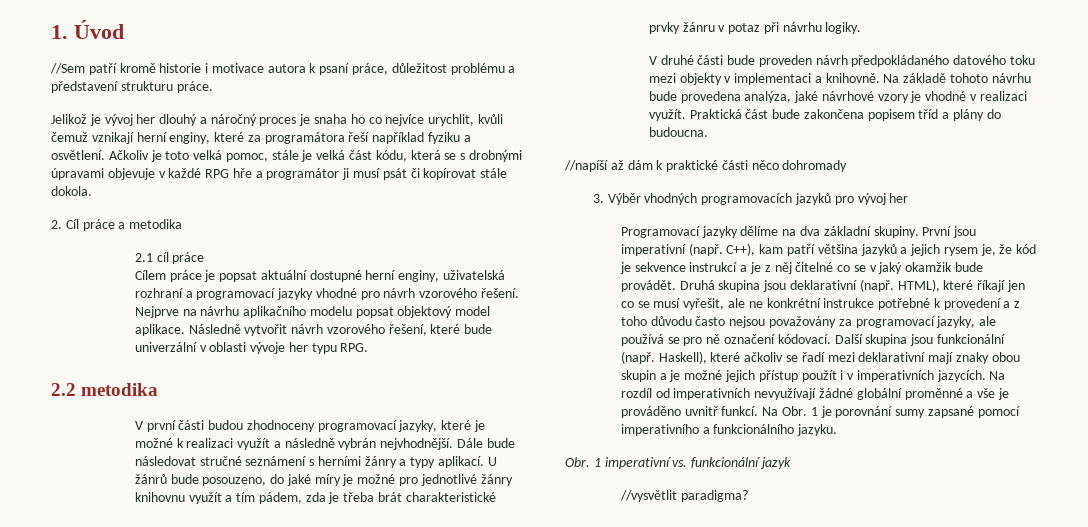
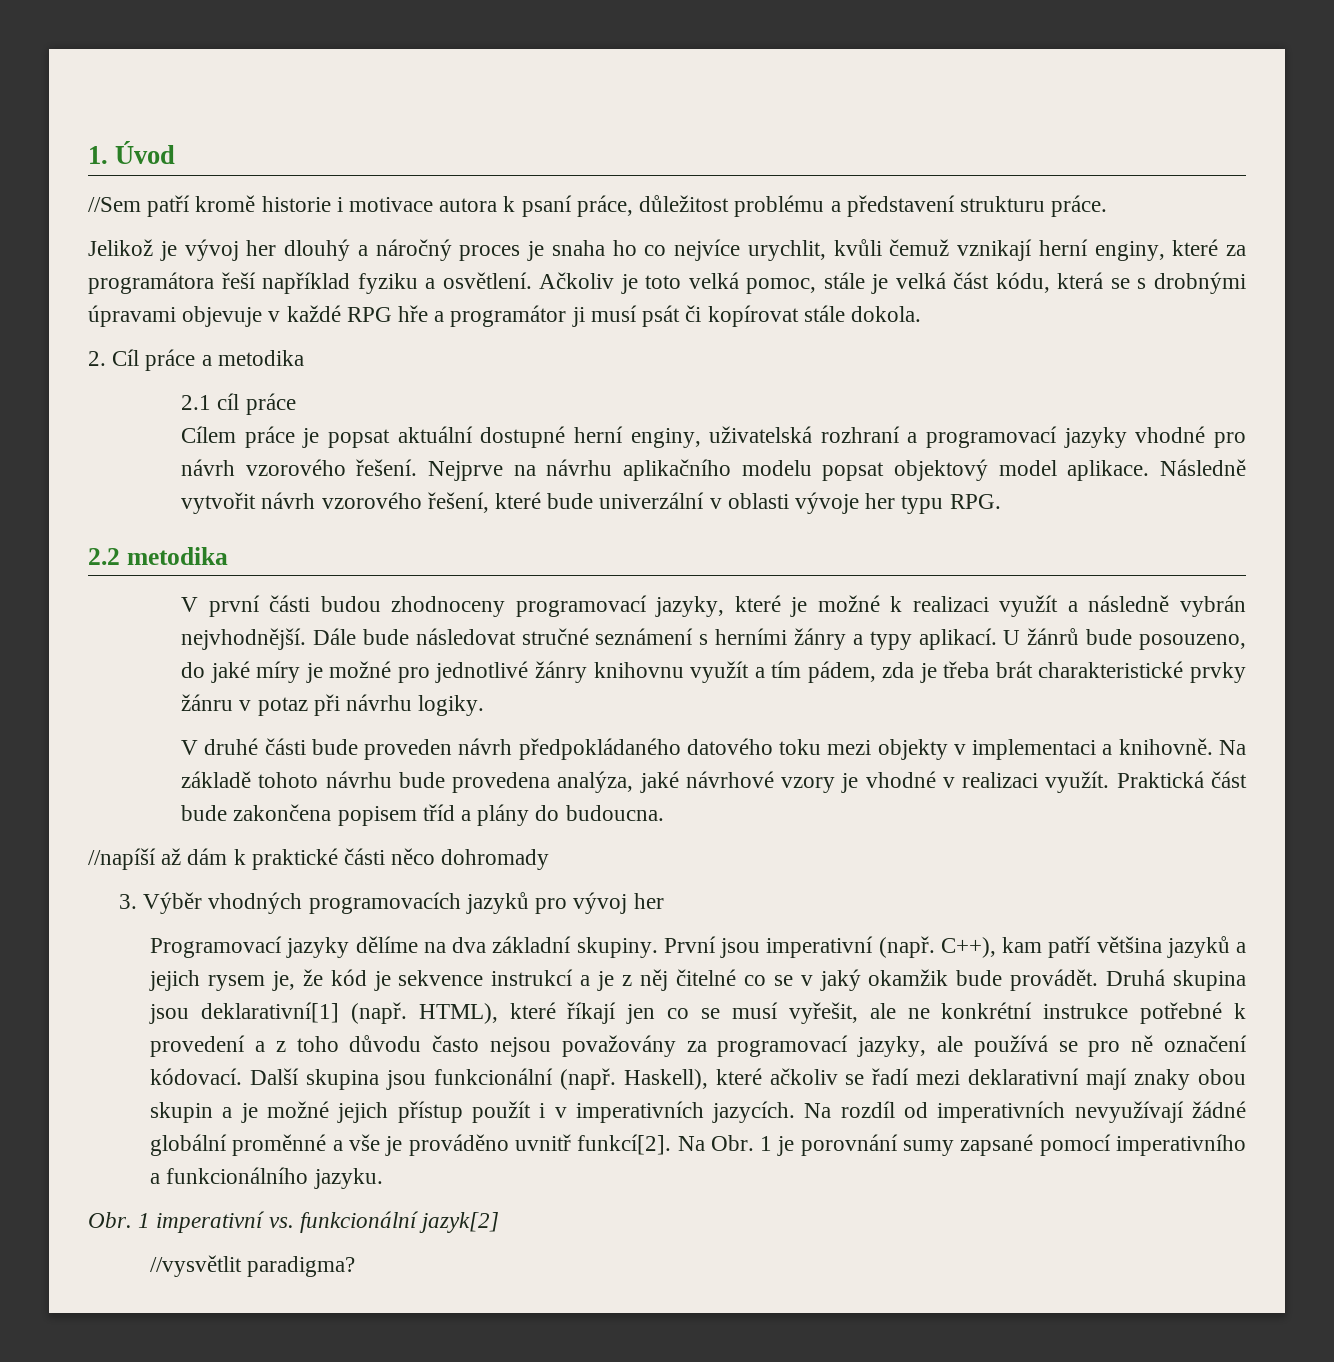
[789,280,857,290] deklarativní -> [200,1002,339,1023] deklarativní[1]
[721,406,759,416] funkcí. -> [577,1134,672,1155] funkcí[2].
[759,457,791,469] jazyk -> [419,1212,500,1233] jazyk[2]

